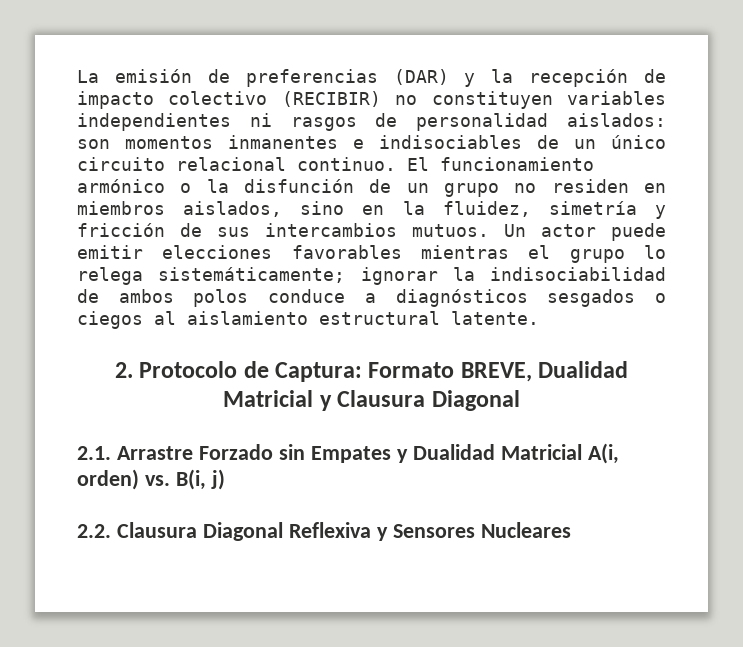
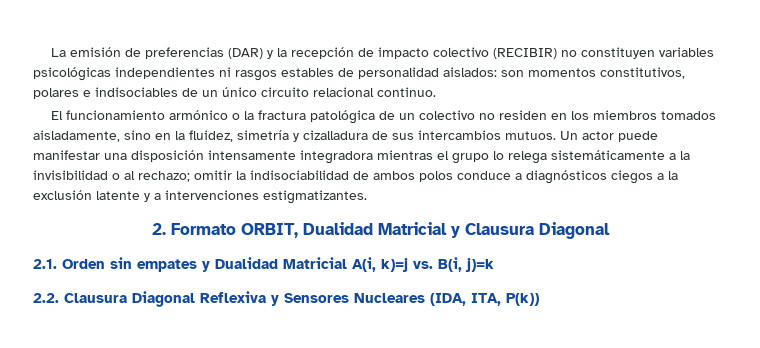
(666, 98) none -> [33,67,111,81] psicológicas
(357, 124) none -> [281,68,334,77] estables
[228,135,338,149] inmanentes -> [600,67,685,79] [33,88,79,99] constitutivos, polares
(396, 164) none -> (436, 92) //
[244,179,499,197] disfunción de un grupo -> [258,110,476,124] fractura patológica de un colectivo
[77,201,283,217] miembros aislados, -> [571,110,717,120] [33,130,120,142] los miembros tomados aisladamente,
[77,223,165,237] fricción -> [303,130,368,140] cizalladura
[77,245,402,259] emitir elecciones favorables -> [33,150,373,164] manifestar una disposición intensamente integradora
[158,267,438,285] sistemáticamente; ignorar -> [551,150,690,160] [33,170,232,182] sistemáticamente a la invisibilidad o al rechazo; omitir
[547,289,666,307] [77,311,539,329] [114,361,532,382] sesgados o ciegos al aislamiento estructural latente. // 2. Protocolo de Captura: Formato BREVE, -> [611,170,678,184] [33,190,367,204] [151,223,298,238] ciegos a la exclusión latente y a intervenciones estigmatizantes. // 2. Formato ORBIT,
[116,444,391,463] Arrastre Forzado sin Empates -> [62,257,197,272] Orden sin empates
[77,469,139,490] orden) -> [381,258,408,272] k)=j
[210,469,225,490] j) -> [465,258,494,272] j)=k
(571, 530) none -> [430,293,539,306] (IDA, ITA, P(k))

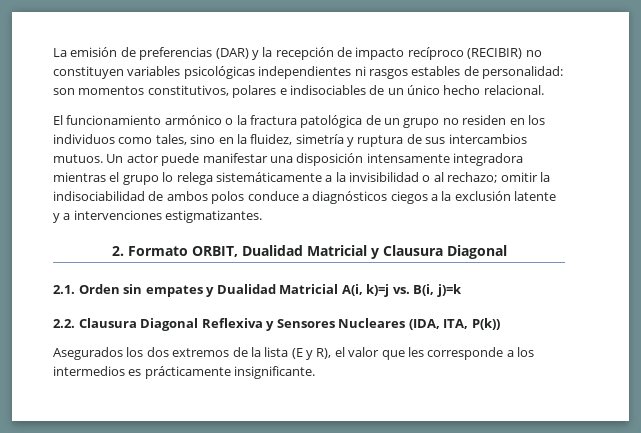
[433,47,490,57] colectivo -> [407,47,464,60] recíproco
[358,67,497,79] personalidad aislados: -> [482,66,563,79] personalidad:
[261,87,436,97] circuito relacional continuo. -> [443,85,544,95] hecho relacional.
[419,110,476,120] colectivo -> [403,118,440,128] grupo
[593,110,717,120] [33,130,120,142] miembros tomados aisladamente, -> [53,134,187,145] individuos como tales,
[303,130,368,140] cizalladura -> [357,135,404,147] ruptura
(539, 299) none -> [53,347,534,360] [53,366,316,379] // Asegurados los dos extremos de la lista (E y R), el valor que les corresponde a los intermedios es prácticamente insignificante.

